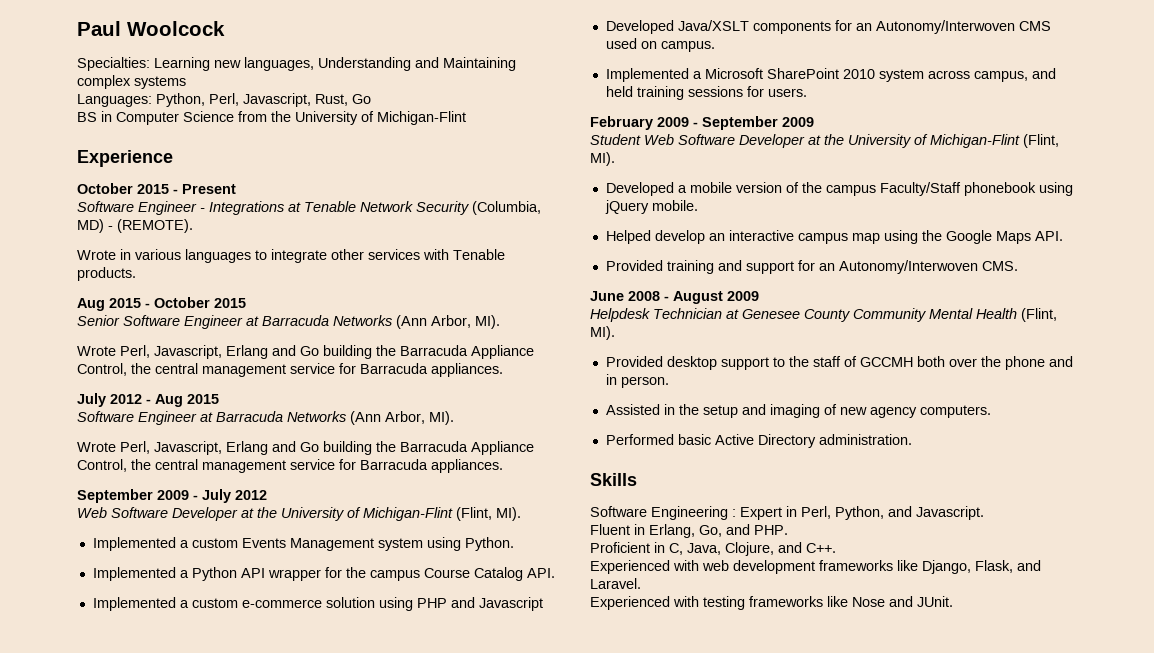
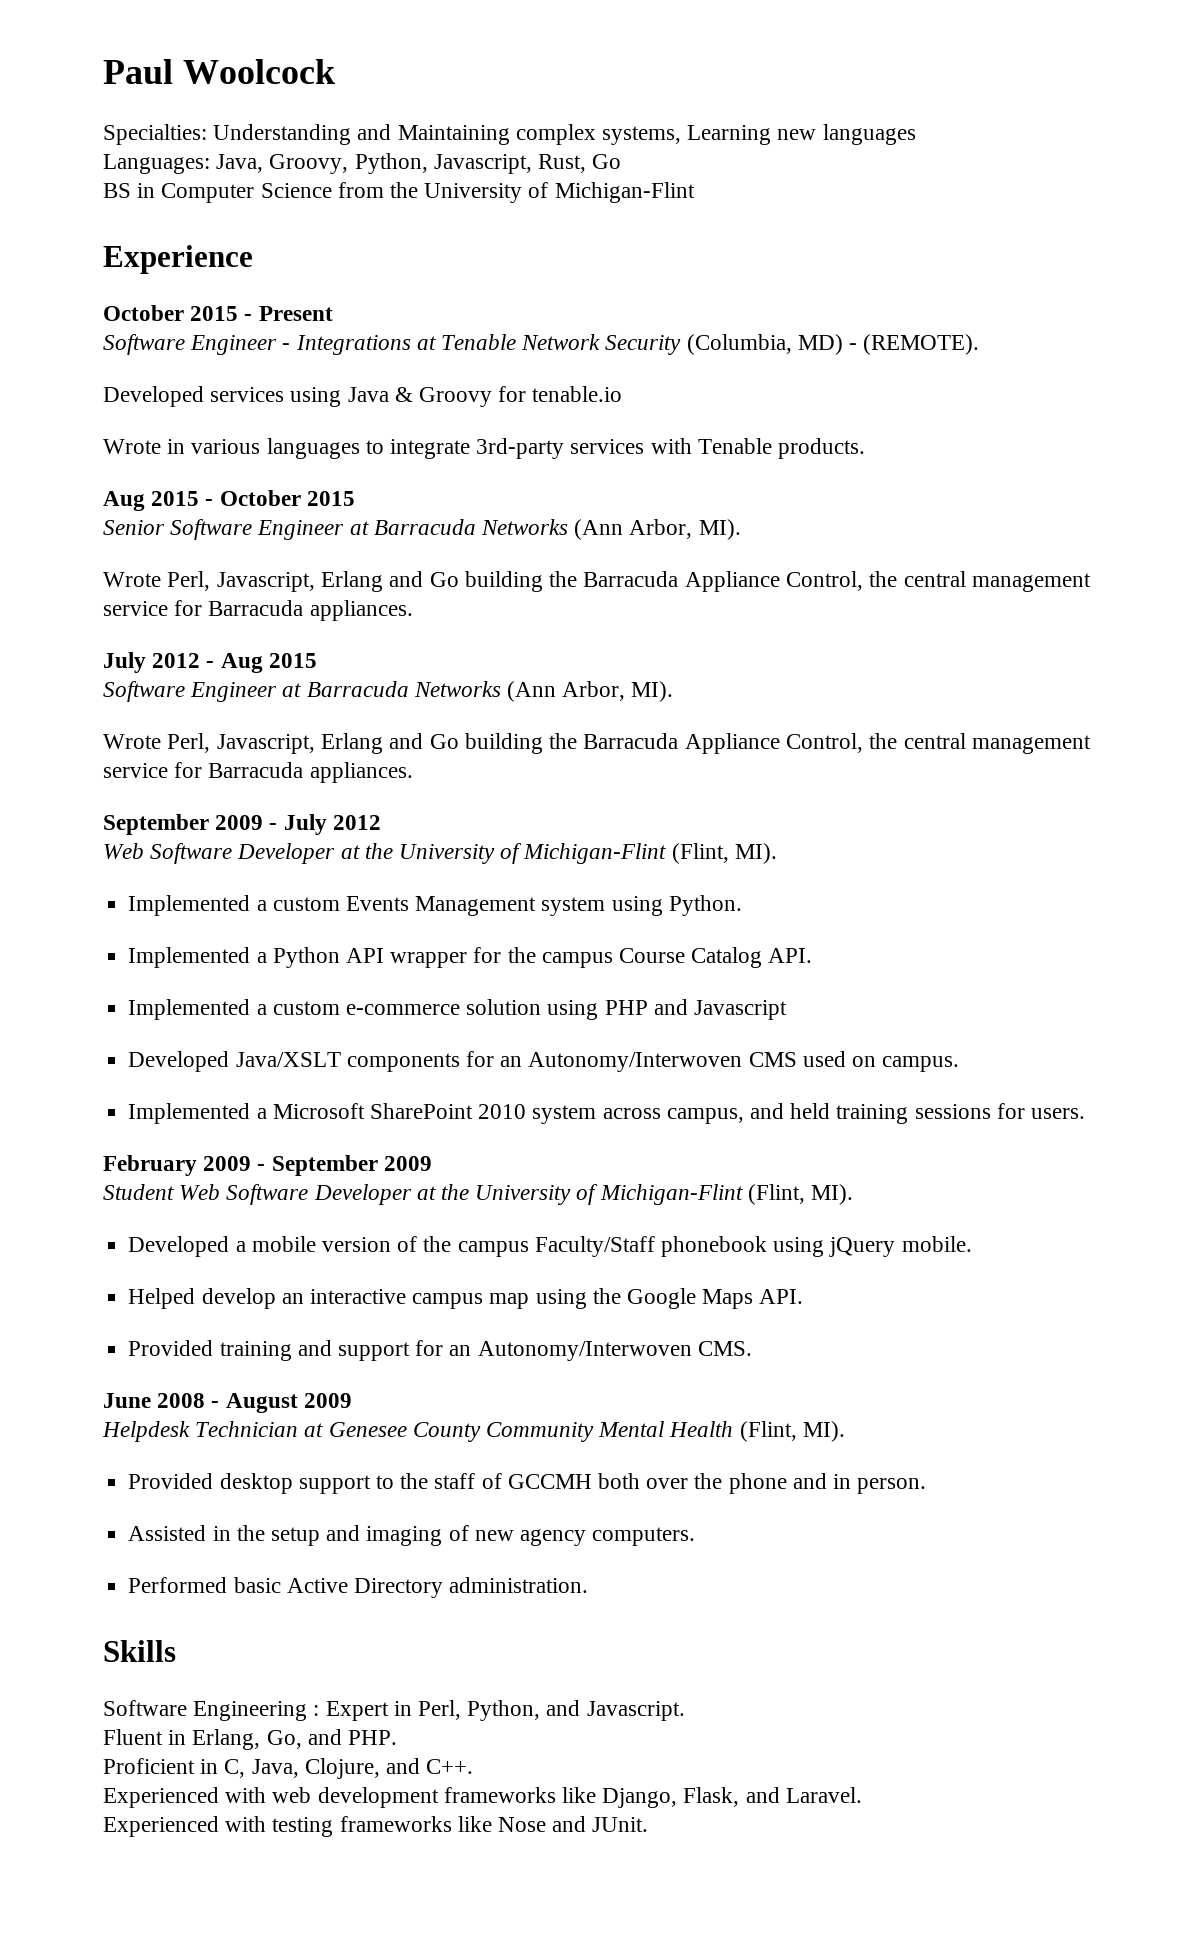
[154,57,314,71] Learning new languages, -> (207, 134) none
[134,76,186,89] [77,93,239,107] systems // Languages: Python, Perl, -> [602,124,916,145] [103,153,428,174] systems, Learning new languages // Languages: Java, Groovy, Python,
(193, 226) none -> [103,386,623,407] // Developed services using Java & Groovy for tenable.io
[331,249,364,260] other -> [476,438,565,459] 3rd-party

